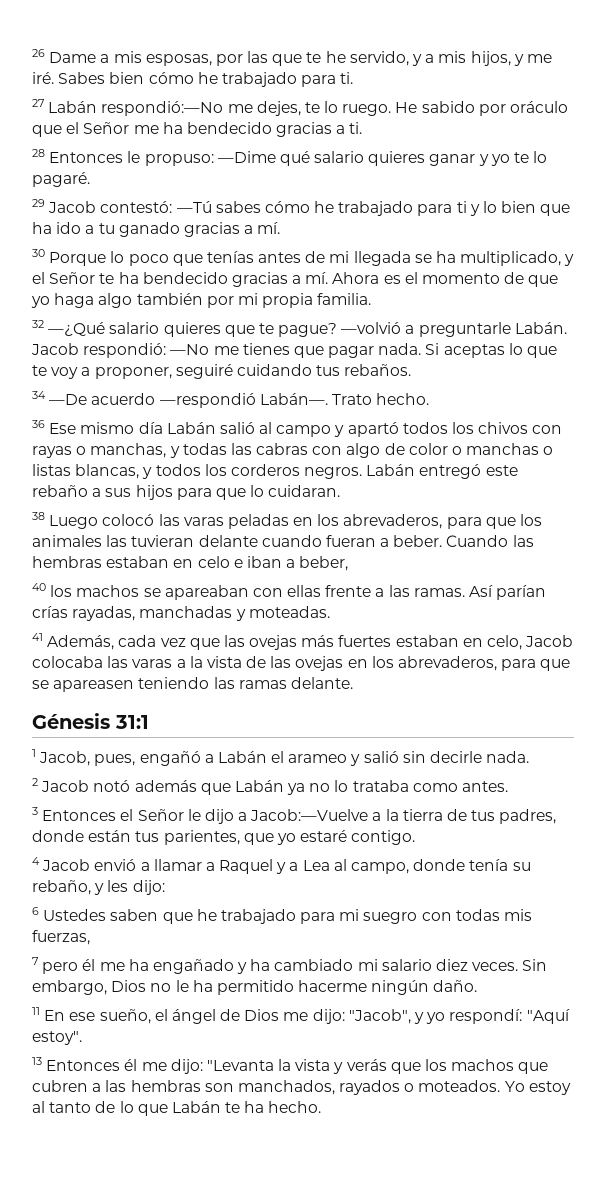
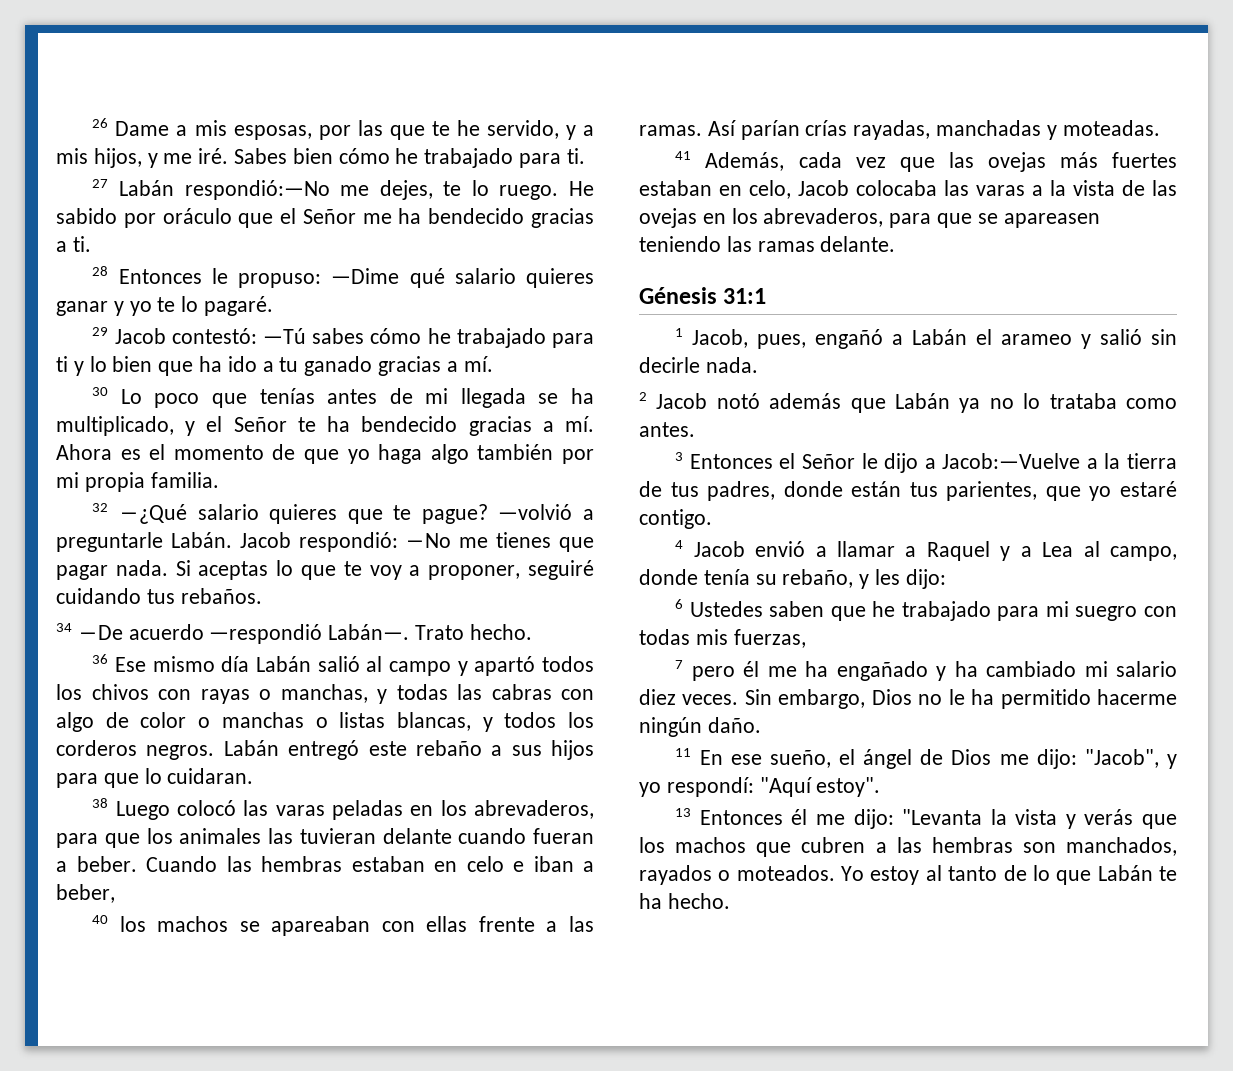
[49,251,125,266] Porque lo -> [120,389,142,404] Lo

